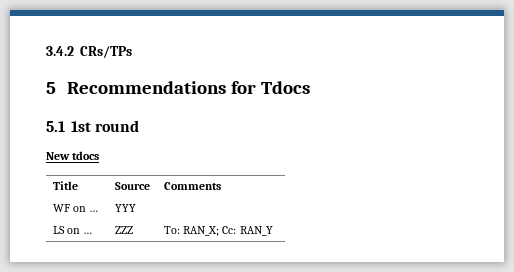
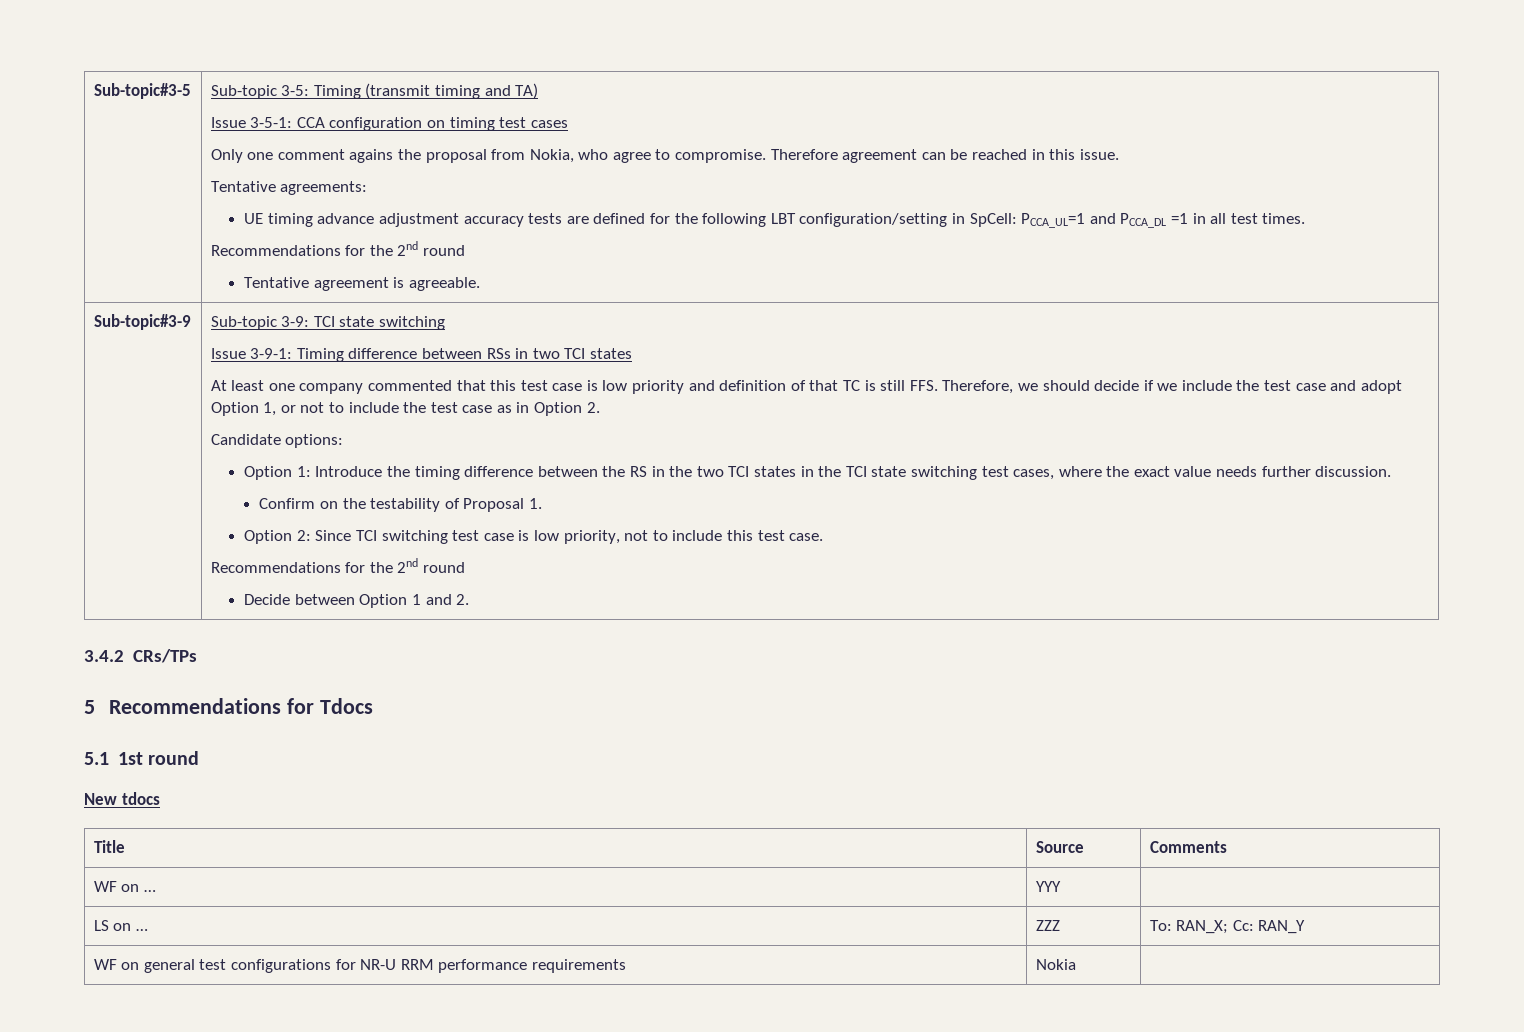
(46, 51) none -> [93,83,191,99] [210,83,539,99] [210,117,568,131] [210,149,1119,163] [210,181,368,195] [244,213,1306,228] [210,241,465,256] [244,277,481,291] [93,314,191,330] [210,316,445,330] [210,348,632,362] [210,380,1402,394] [210,402,600,416] [210,434,344,448] [244,466,1392,480] [259,498,542,512] [244,530,824,544] [210,558,465,573] [244,594,470,608] Sub-topic#3-5 | Sub-topic 3-5: Timing (transmit timing and TA) // Issue 3-5-1: CCA configuration on timing test cases // Only one comment agains the proposal from Nokia, who agree to compromise. Therefore agreement can be reached in this issue. // Tentative agreements: // UE timing advance adjustment accuracy tests are defined for the following LBT configuration/setting in SpCell: PCCA_UL=1 and PCCA_DL =1 in all test times. // Recommendations for the 2nd round // Tentative agreement is agreeable. // Sub-topic#3-9 | Sub-topic 3-9: TCI state switching // Issue 3-9-1: Timing difference between RSs in two TCI states // At least one company commented that this test case is low priority and definition of that TC is still FFS. Therefore, we should decide if we include the test case and adopt Option 1, or not to include the test case as in Option 2. // Candidate options: // Option 1: Introduce the timing difference between the RS in the two TCI states in the TCI state switching test cases, where the exact value needs further discussion. // Confirm on the testability of Proposal 1. // Option 2: Since TCI switching test case is low priority, not to include this test case. // Recommendations for the 2nd round // Decide between Option 1 and 2. //
(273, 231) none -> [93,959,626,973] [1035,959,1076,970] // WF on general test configurations for NR-U RRM performance requirements | Nokia |

